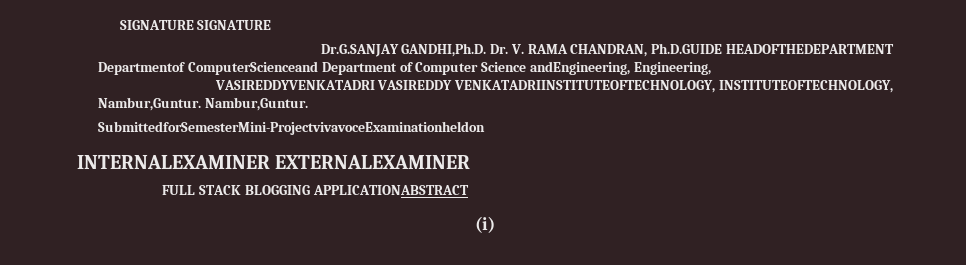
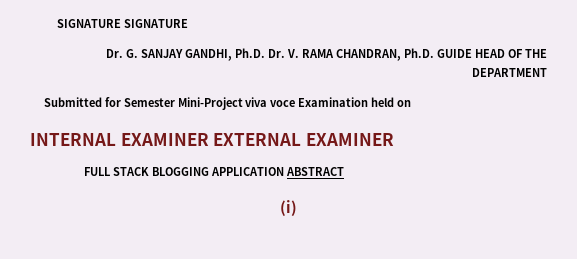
[320,43,894,57] [98,61,711,75] [214,80,893,93] [98,97,309,111] [98,121,486,135] [77,155,471,169] Dr.G.SANJAY GANDHI,Ph.D. Dr. V. RAMA CHANDRAN, Ph.D.GUIDE HEADOFTHEDEPARTMENT // Departmentof ComputerScienceand Department of Computer Science andEngineering, Engineering, // VASIREDDYVENKATADRI VASIREDDY VENKATADRIINSTITUTEOFTECHNOLOGY, INSTITUTEOFTECHNOLOGY, // Nambur,Guntur. Nambur,Guntur. // SubmittedforSemesterMini-ProjectvivavoceExaminationheldon // INTERNALEXAMINER EXTERNALEXAMINER -> [106,48,548,61] [472,68,547,77] [43,97,412,110] [30,133,394,146] Dr. G. SANJAY GANDHI, Ph.D. Dr. V. RAMA CHANDRAN, Ph.D. GUIDE HEAD OF THE DEPARTMENT // Submitted for Semester Mini-Project viva voce Examination held on // INTERNAL EXAMINER EXTERNAL EXAMINER
[312,185,469,195] APPLICATIONABSTRACT -> [211,167,345,176] APPLICATION ABSTRACT

